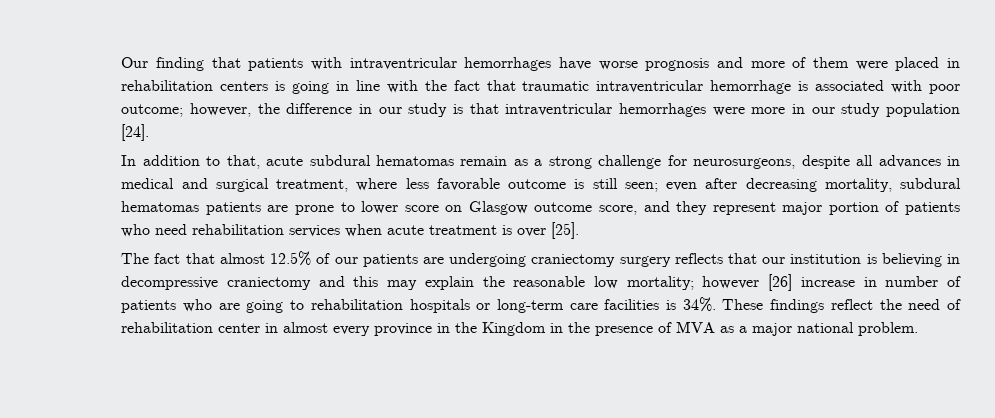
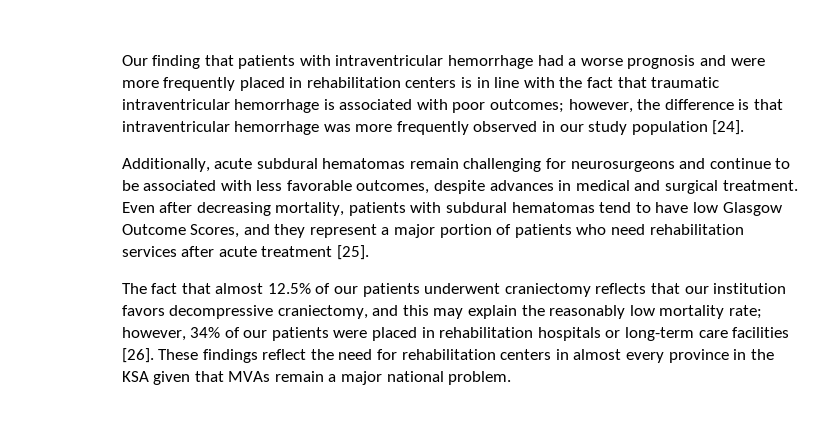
[464,57,888,71] hemorrhages have worse prognosis and more of them were -> [448,55,765,69] [121,77,236,91] hemorrhage had a worse prognosis and were more frequently
[292,81,330,94] going -> (473, 82) none
[121,104,184,117] outcome; -> [490,99,565,113] outcomes;
[358,103,786,117] in our study is that intraventricular hemorrhages were more -> [738,99,784,110] [121,121,538,135] is that intraventricular hemorrhage was more frequently observed
[121,155,874,169] In addition to that, acute subdural hematomas remain as a strong challenge for neurosurgeons, despite all -> [121,158,791,172] [121,180,486,194] Additionally, acute subdural hematomas remain challenging for neurosurgeons and continue to be associated with less favorable outcomes, despite
[276,178,962,192] [121,201,638,215] treatment, where less favorable outcome is still seen; even after decreasing mortality, subdural hematomas patients are prone to lower score on Glasgow outcome score, -> [722,180,798,191] [121,202,782,216] [121,224,240,238] treatment. Even after decreasing mortality, patients with subdural hematomas tend to have low Glasgow Outcome Scores,
(776, 208) none -> [381,227,390,235] a
[345,224,383,237] when -> [181,246,215,257] after
[502,225,547,237] is over -> (333, 251) none
[422,253,960,267] [121,276,312,290] are undergoing craniectomy surgery reflects that our institution is believing in decompressive craniectomy -> [424,283,787,297] [121,305,368,319] underwent craniectomy reflects that our institution favors decompressive craniectomy,
[513,274,962,291] [121,299,305,313] reasonable low mortality; however [26] increase in number of patients who are going to -> [549,305,763,319] [121,327,435,341] reasonably low mortality rate; however, 34% of our patients were placed in
[666,297,716,312] is 34%. -> [121,348,154,363] [26].
[946,299,961,310] [121,322,261,333] of rehabilitation center -> [377,349,552,360] for rehabilitation centers
[482,321,735,336] Kingdom in the presence of MVA as -> [121,371,324,385] KSA given that MVAs remain

